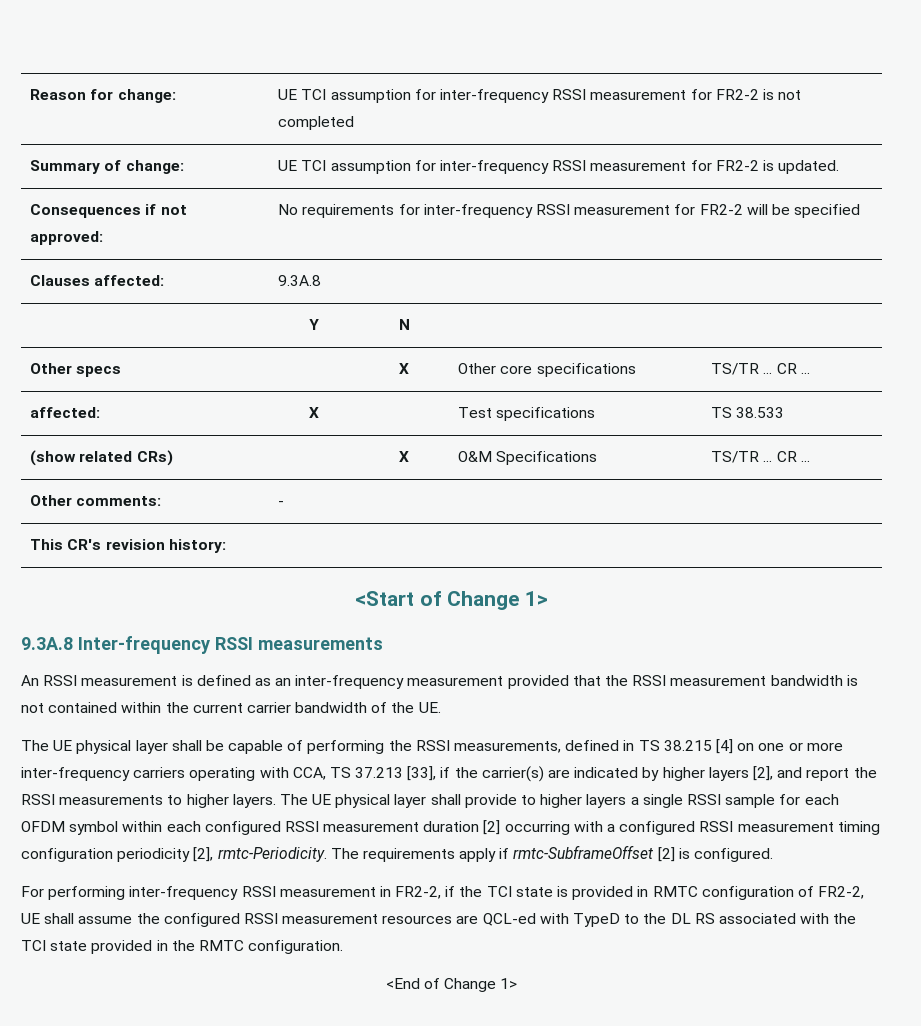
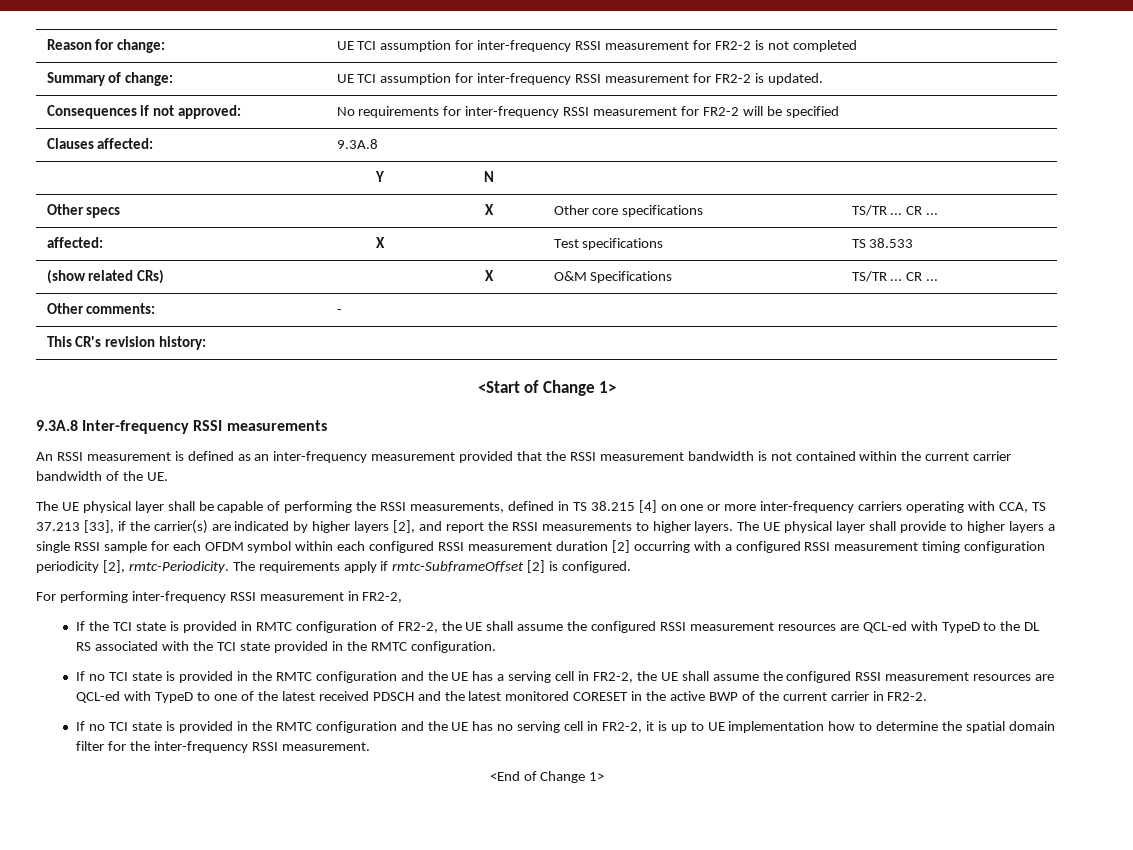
[445,886,456,897] if -> [76,621,86,631] // If
(865, 892) none -> [441,621,462,631] the
(344, 947) none -> [76,671,1055,683] [76,691,928,703] [76,721,1055,733] [76,741,371,753] // If no TCI state is provided in the RMTC configuration and the UE has a serving cell in FR2-2, the UE shall assume the configured RSSI measurement resources are QCL-ed with TypeD to one of the latest received PDSCH and the latest monitored CORESET in the active BWP of the current carrier in FR2-2. // If no TCI state is provided in the RMTC configuration and the UE has no serving cell in FR2-2, it is up to UE implementation how to determine the spatial domain filter for the inter-frequency RSSI measurement.

